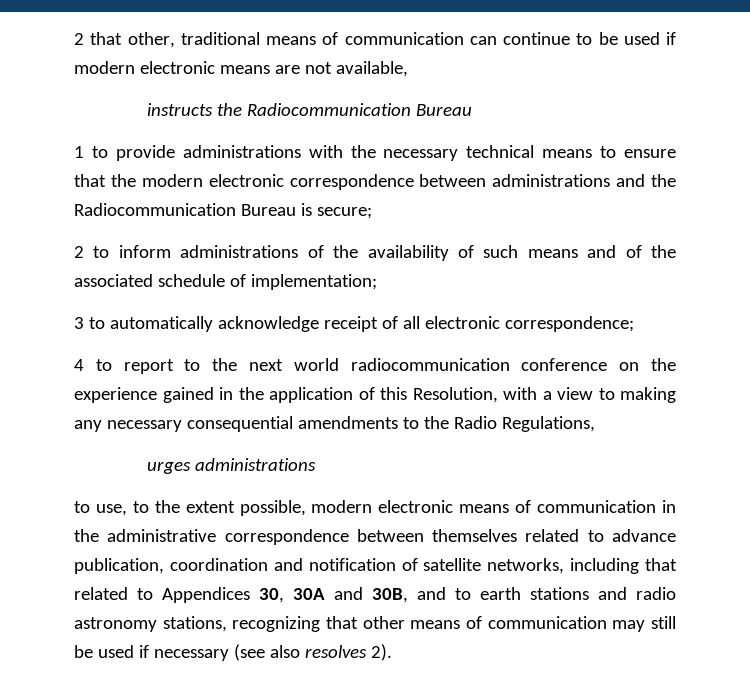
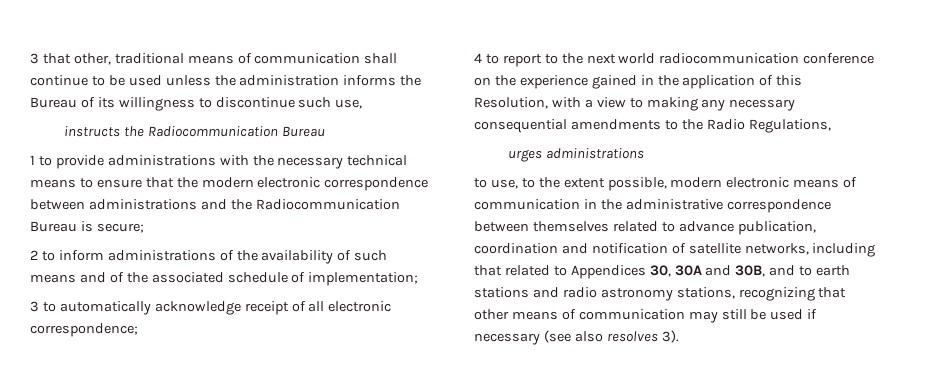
[74,33,84,45] 2 -> [30,53,39,64] 3
[469,36,497,45] can -> [364,53,398,64] shall
[666,32,676,45] [74,61,408,77] if modern electronic means are not available, -> [165,75,422,86] [30,97,363,111] unless the administration informs the Bureau of its willingness to discontinue such use,
[370,644,392,661] 2). -> [661,330,679,343] 3).

